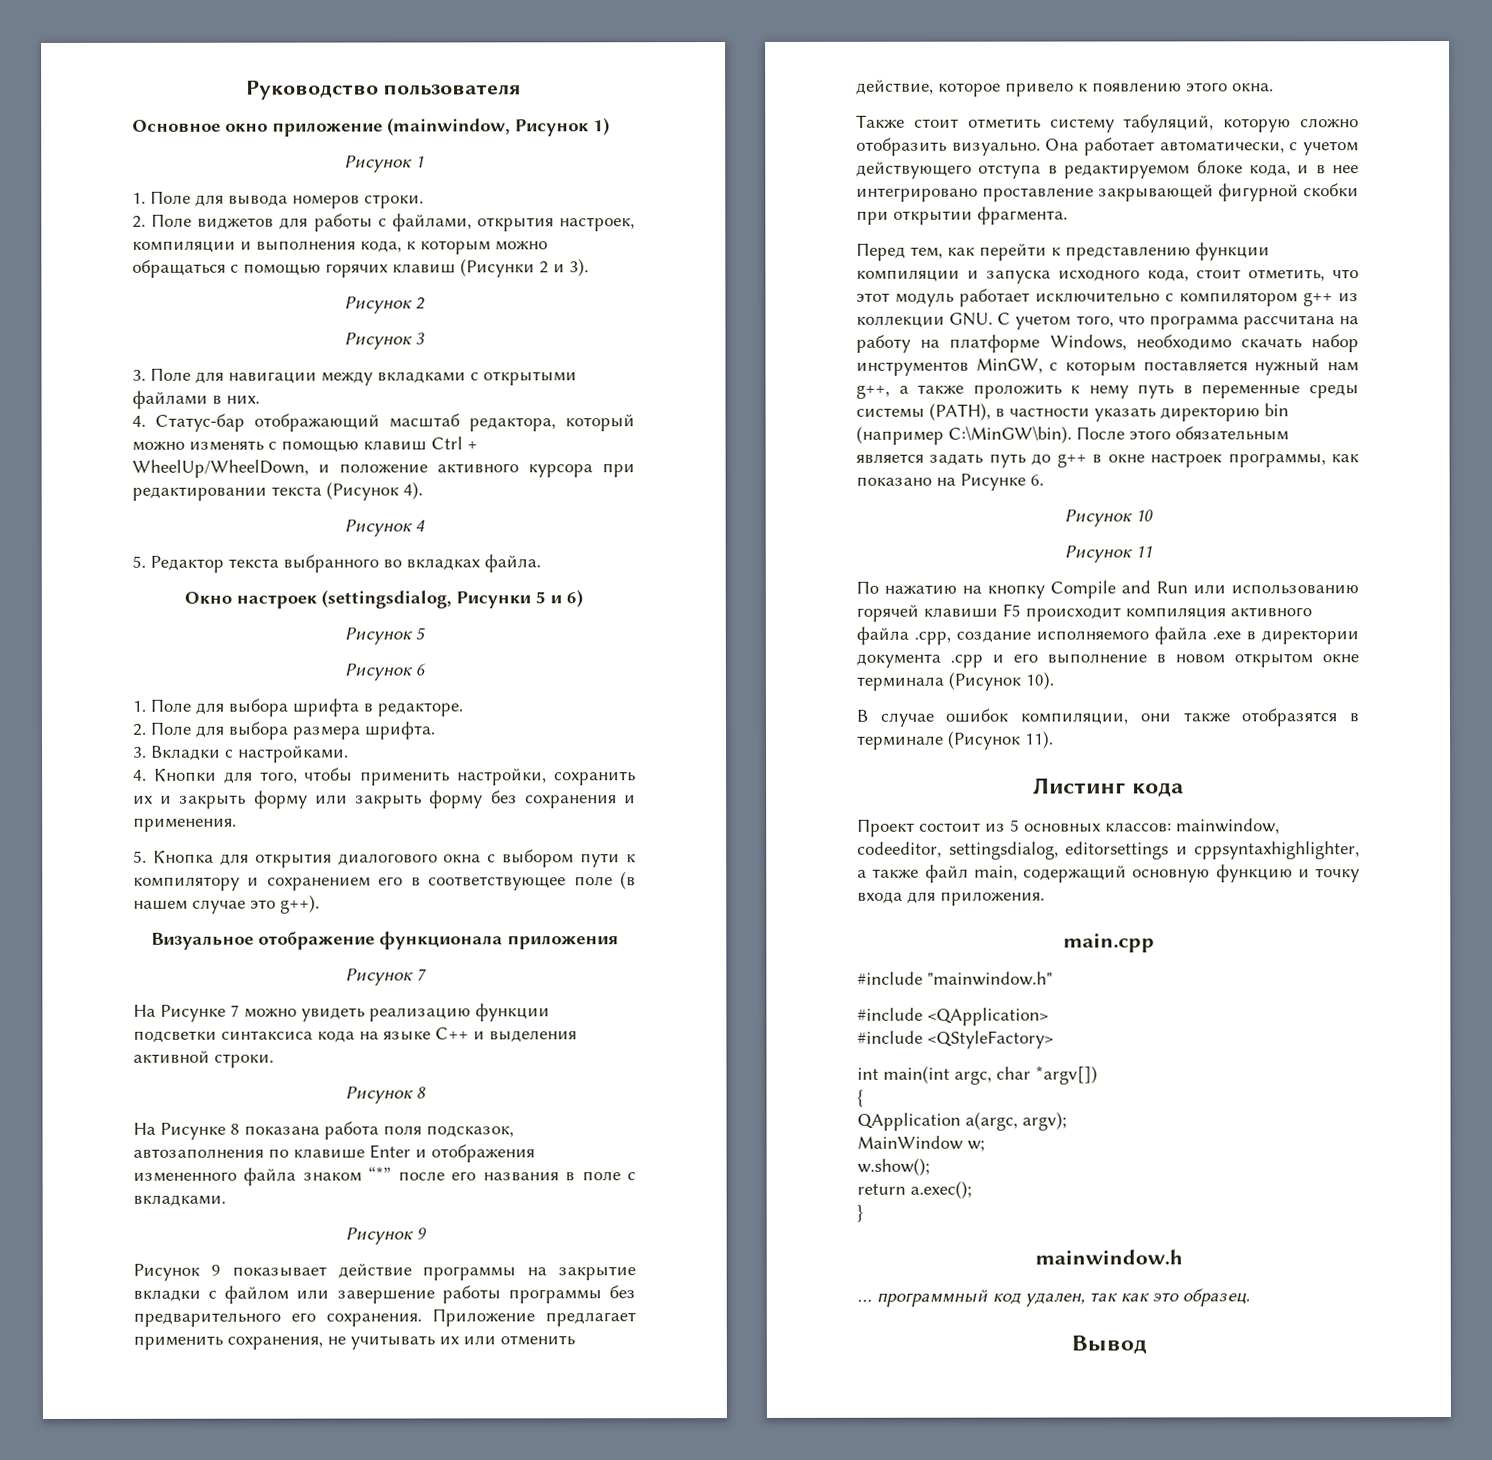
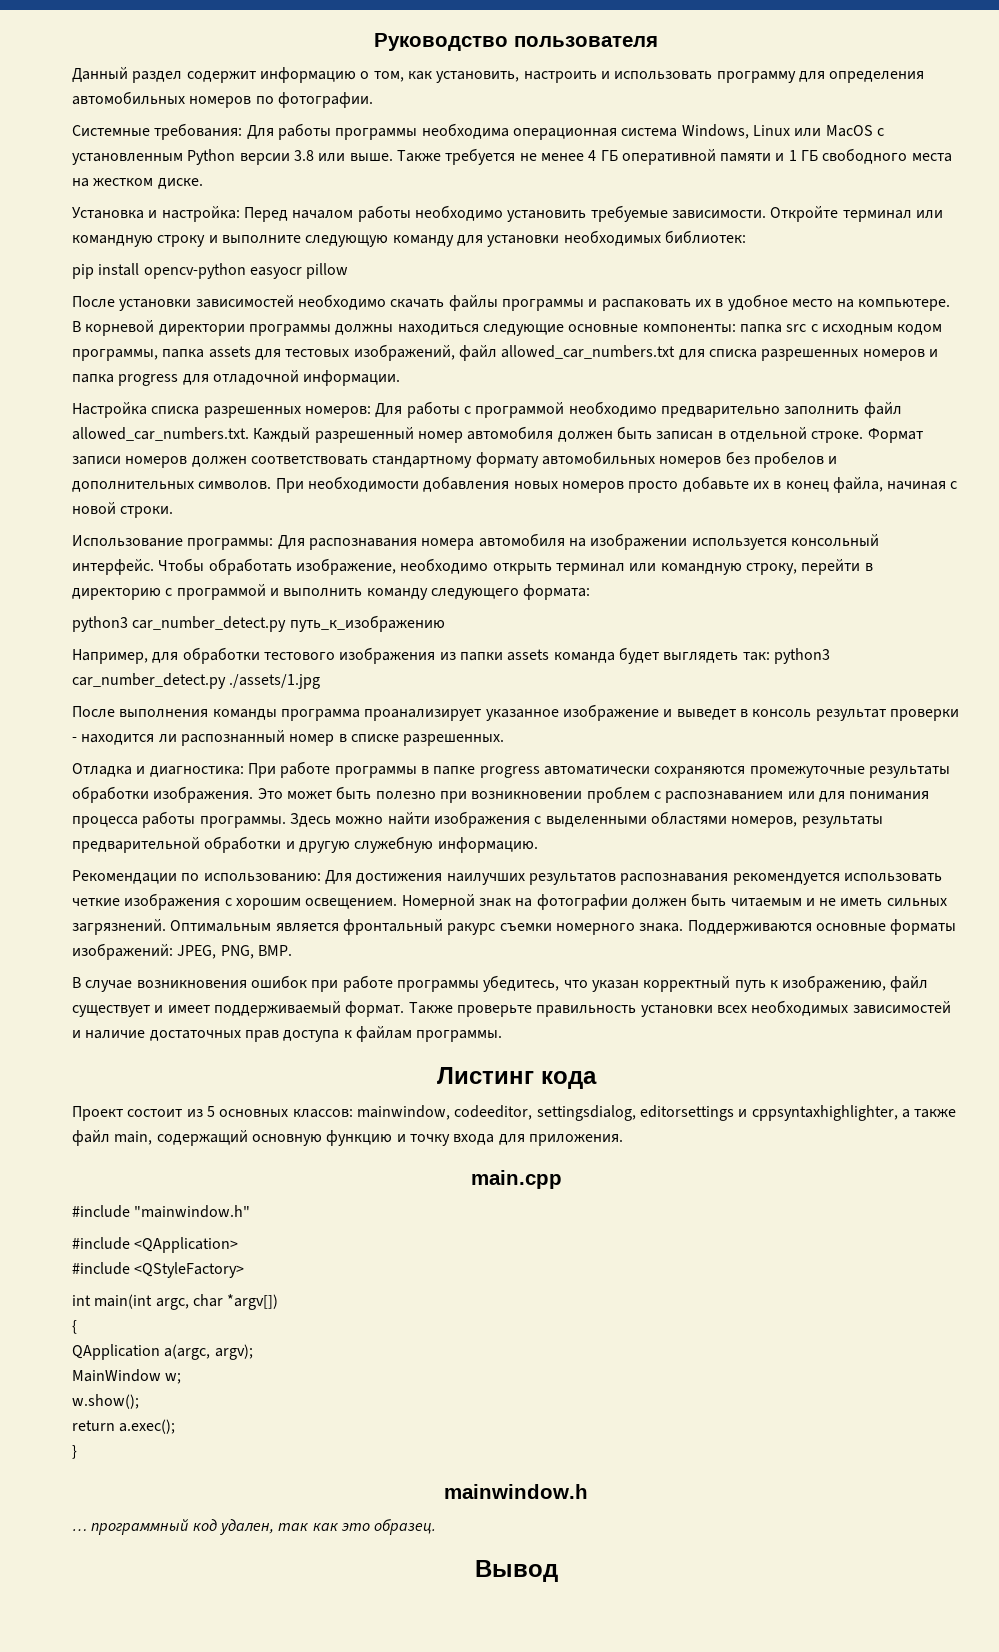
[132,117,610,137] [343,155,425,173] [132,190,424,209] [132,213,635,232] [132,240,548,255] [132,258,589,278] [343,296,425,314] [343,332,425,350] [132,367,577,386] [132,390,260,409] [132,413,635,432] [132,436,478,453] [132,459,635,478] [132,481,423,501] [343,519,425,537] [132,554,541,573] [184,589,583,609] [343,627,426,645] [343,663,426,681] [132,698,463,717] [132,721,436,740] [133,745,349,763] [133,767,636,786] [133,790,636,809] [133,817,237,832] [133,849,637,868] [133,871,636,891] [133,894,320,914] [150,931,619,950] [344,968,427,986] [133,1003,550,1022] [133,1027,577,1043] [133,1050,274,1068] [344,1086,426,1104] [133,1121,514,1140] [133,1144,535,1163] [133,1166,637,1186] [133,1194,226,1207] [344,1227,427,1245] [133,1263,636,1281] [133,1285,636,1304] [133,1308,636,1327] [133,1335,575,1350] [856,79,1274,97] [856,114,1359,133] [856,137,1359,156] [856,160,1359,179] [856,183,1359,202] [856,206,1068,225] [856,242,1270,261] [856,269,1359,284] [856,288,1359,307] [856,312,1359,330] [856,334,1359,353] [856,357,1359,376] [856,384,1359,399] [856,402,1289,422] [856,425,1289,445] [856,453,1359,468] [856,473,1044,491] [1063,509,1153,527] [1063,545,1153,563] [856,580,1359,599] [856,603,1312,622] [856,626,1359,645] [856,653,1359,668] [856,671,1054,691] [856,708,1359,727] [857,730,1054,750] Основное окно приложение (mainwindow, Рисунок 1) // Рисунок 1 // 1. Поле для вывода номеров строки. // 2. Поле виджетов для работы с файлами, открытия настроек, компиляции и выполнения кода, к которым можно обращаться с помощью горячих клавиш (Рисунки 2 и 3). // Рисунок 2 // Рисунок 3 // 3. Поле для навигации между вкладками с открытыми файлами в них. // 4. Статус-бар отображающий масштаб редактора, который можно изменять с помощью клавиш Ctrl + WheelUp/WheelDown, и положение активного курсора при редактировании текста (Рисунок 4). // Рисунок 4 // 5. Редактор текста выбранного во вкладках файла. // Окно настроек (settingsdialog, Рисунки 5 и 6) // Рисунок 5 // Рисунок 6 // 1. Поле для выбора шрифта в редакторе. // 2. Поле для выбора размера шрифта. // 3. Вкладки с настройками. // 4. Кнопки для того, чтобы применить настройки, сохранить их и закрыть форму или закрыть форму без сохранения и применения. // 5. Кнопка для открытия диалогового окна с выбором пути к компилятору и сохранением его в соответствующее поле (в нашем случае это g++). // Визуальное отображение функционала приложения // Рисунок 7 // На Рисунке 7 можно увидеть реализацию функции подсветки синтаксиса кода на языке C++ и выделения активной строки. // Рисунок 8 // На Рисунке 8 показана работа поля подсказок, автозаполнения по клавише Enter и отображения измененного файла знаком “*” после его названия в поле с вкладками. // Рисунок 9 // Рисунок 9 показывает действие программы на закрытие вкладки с файлом или завершение работы программы без предварительного его сохранения. Приложение предлагает применить сохранения, не учитывать их или отменить действие, которое привело к появлению этого окна. // Также стоит отметить систему табуляций, которую сложно отобразить визуально. Она работает автоматически, с учетом действующего отступа в редактируемом блоке кода, и в нее интегрировано проставление закрывающей фигурной скобки при открытии фрагмента. // Перед тем, как перейти к представлению функции компиляции и запуска исходного кода, стоит отметить, что этот модуль работает исключительно с компилятором g++ из коллекции GNU. С учетом того, что программа рассчитана на работу на платформе Windows, необходимо скачать набор инструментов MinGW, с которым поставляется нужный нам g++, а также проложить к нему путь в переменные среды системы (PATH), в частности указать директорию bin (например C:\MinGW\bin). После этого обязательным является задать путь до g++ в окне настроек программы, как показано на Рисунке 6. // Рисунок 10 // Рисунок 11 // По нажатию на кнопку Compile and Run или использованию горячей клавиши F5 происходит компиляция активного файла .сpp, создание исполняемого файла .exe в директории документа .cpp и его выполнение в новом открытом окне терминала (Рисунок 10). // В случае ошибок компиляции, они также отобразятся в терминале (Рисунок 11). -> [72,67,925,83] [72,91,373,108] [72,123,884,140] [72,148,952,165] [72,178,203,189] [72,205,943,222] [72,230,746,247] [72,263,349,279] [72,294,951,311] [72,320,943,336] [72,344,938,361] [72,370,401,386] [72,401,902,418] [72,426,923,443] [72,451,838,468] [72,476,958,493] [72,502,174,518] [72,533,879,550] [72,558,873,575] [72,584,591,600] [72,615,445,632] [72,647,830,664] [72,673,321,689] [72,704,959,721] [72,730,505,746] [72,761,950,778] [72,786,930,803] [72,811,883,828] [72,836,538,853] [72,870,942,885] [72,893,947,910] [72,919,957,935] [72,943,292,960] [72,975,929,992] [72,1000,951,1017] [72,1026,503,1042] Данный раздел содержит информацию о том, как установить, настроить и использовать программу для определения автомобильных номеров по фотографии. // Системные требования: Для работы программы необходима операционная система Windows, Linux или MacOS с установленным Python версии 3.8 или выше. Также требуется не менее 4 ГБ оперативной памяти и 1 ГБ свободного места на жестком диске. // Установка и настройка: Перед началом работы необходимо установить требуемые зависимости. Откройте терминал или командную строку и выполните следующую команду для установки необходимых библиотек: // pip install opencv-python easyocr pillow // После установки зависимостей необходимо скачать файлы программы и распаковать их в удобное место на компьютере. В корневой директории программы должны находиться следующие основные компоненты: папка src с исходным кодом программы, папка assets для тестовых изображений, файл allowed_car_numbers.txt для списка разрешенных номеров и папка progress для отладочной информации. // Настройка списка разрешенных номеров: Для работы с программой необходимо предварительно заполнить файл allowed_car_numbers.txt. Каждый разрешенный номер автомобиля должен быть записан в отдельной строке. Формат записи номеров должен соответствовать стандартному формату автомобильных номеров без пробелов и дополнительных символов. При необходимости добавления новых номеров просто добавьте их в конец файла, начиная с новой строки. // Использование программы: Для распознавания номера автомобиля на изображении используется консольный интерфейс. Чтобы обработать изображение, необходимо открыть терминал или командную строку, перейти в директорию с программой и выполнить команду следующего формата: // python3 car_number_detect.py путь_к_изображению // Например, для обработки тестового изображения из папки assets команда будет выглядеть так: python3 car_number_detect.py ./assets/1.jpg // После выполнения команды программа проанализирует указанное изображение и выведет в консоль результат проверки - находится ли распознанный номер в списке разрешенных. // Отладка и диагностика: При работе программы в папке progress автоматически сохраняются промежуточные результаты обработки изображения. Это может быть полезно при возникновении проблем с распознаванием или для понимания процесса работы программы. Здесь можно найти изображения с выделенными областями номеров, результаты предварительной обработки и другую служебную информацию. // Рекомендации по использованию: Для достижения наилучших результатов распознавания рекомендуется использовать четкие изображения с хорошим освещением. Номерной знак на фотографии должен быть читаемым и не иметь сильных загрязнений. Оптимальным является фронтальный ракурс съемки номерного знака. Поддерживаются основные форматы изображений: JPEG, PNG, BMP. // В случае возникновения ошибок при работе программы убедитесь, что указан корректный путь к изображению, файл существует и имеет поддерживаемый формат. Также проверьте правильность установки всех необходимых зависимостей и наличие достаточных прав доступа к файлам программы.

